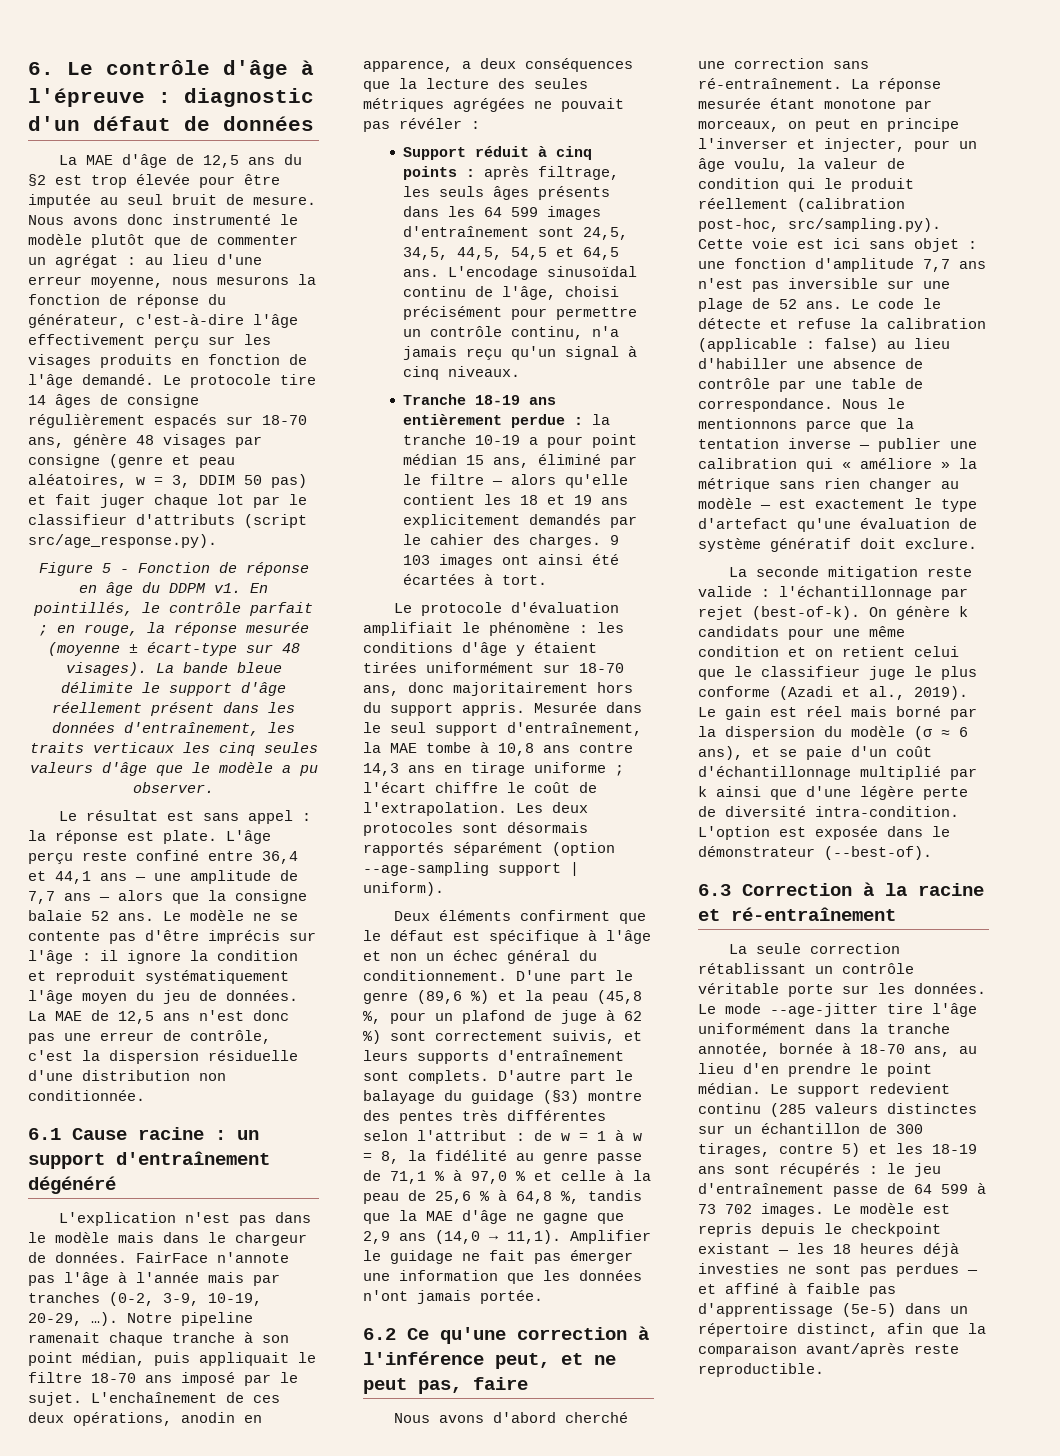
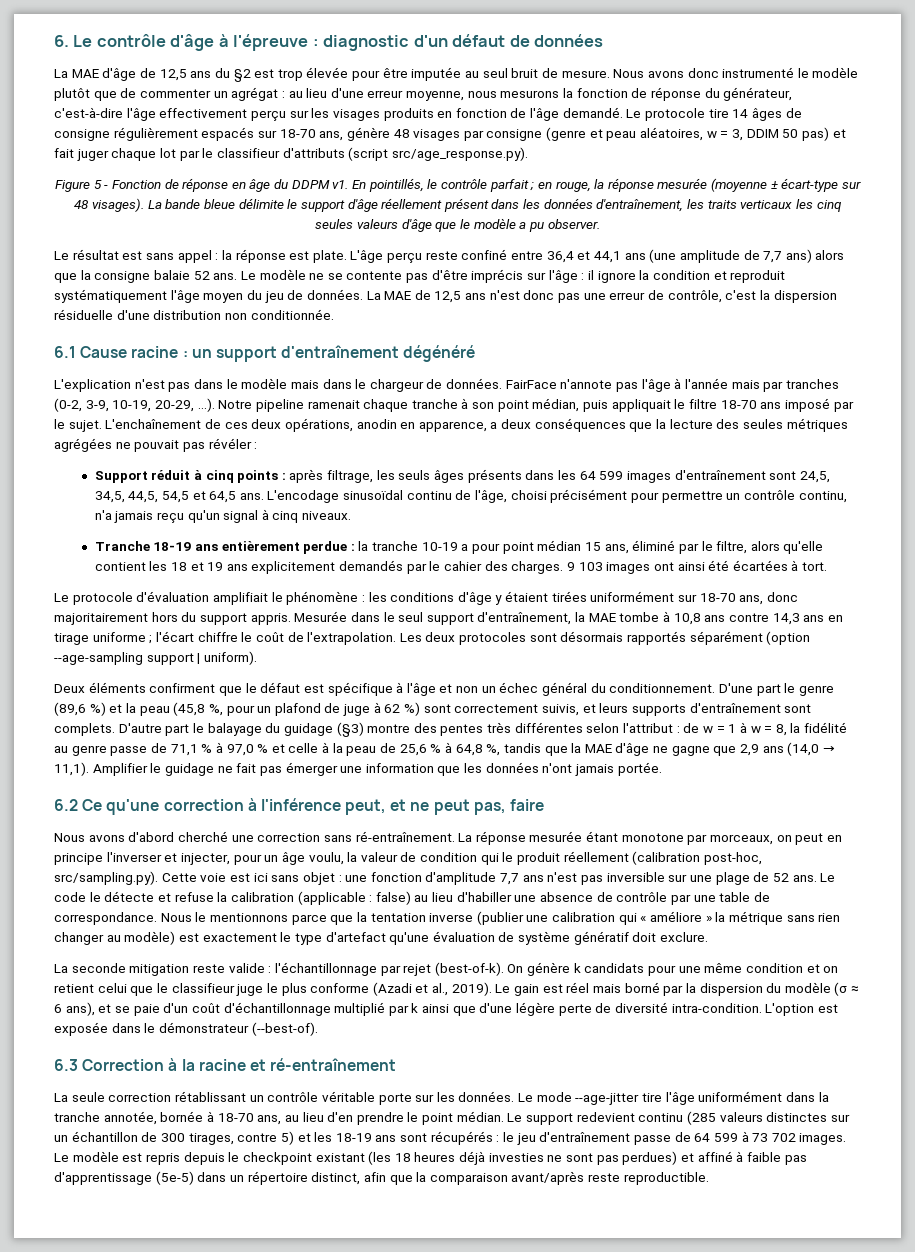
[135,873,181,881] — une -> [649,249,677,263] (une
[64,893,110,901] ans — -> [785,249,812,263] ans)
[430,474,504,485] filtre — -> [716,541,748,554] filtre,
[859,438,941,452] — publier -> [476,911,524,925] (publier
[698,498,771,509] modèle — -> [124,931,176,945] modèle)
[778,1243,824,1254] — les -> [368,1151,392,1165] (les
[896,1263,978,1277] perdues — -> [622,1151,678,1165] perdues)

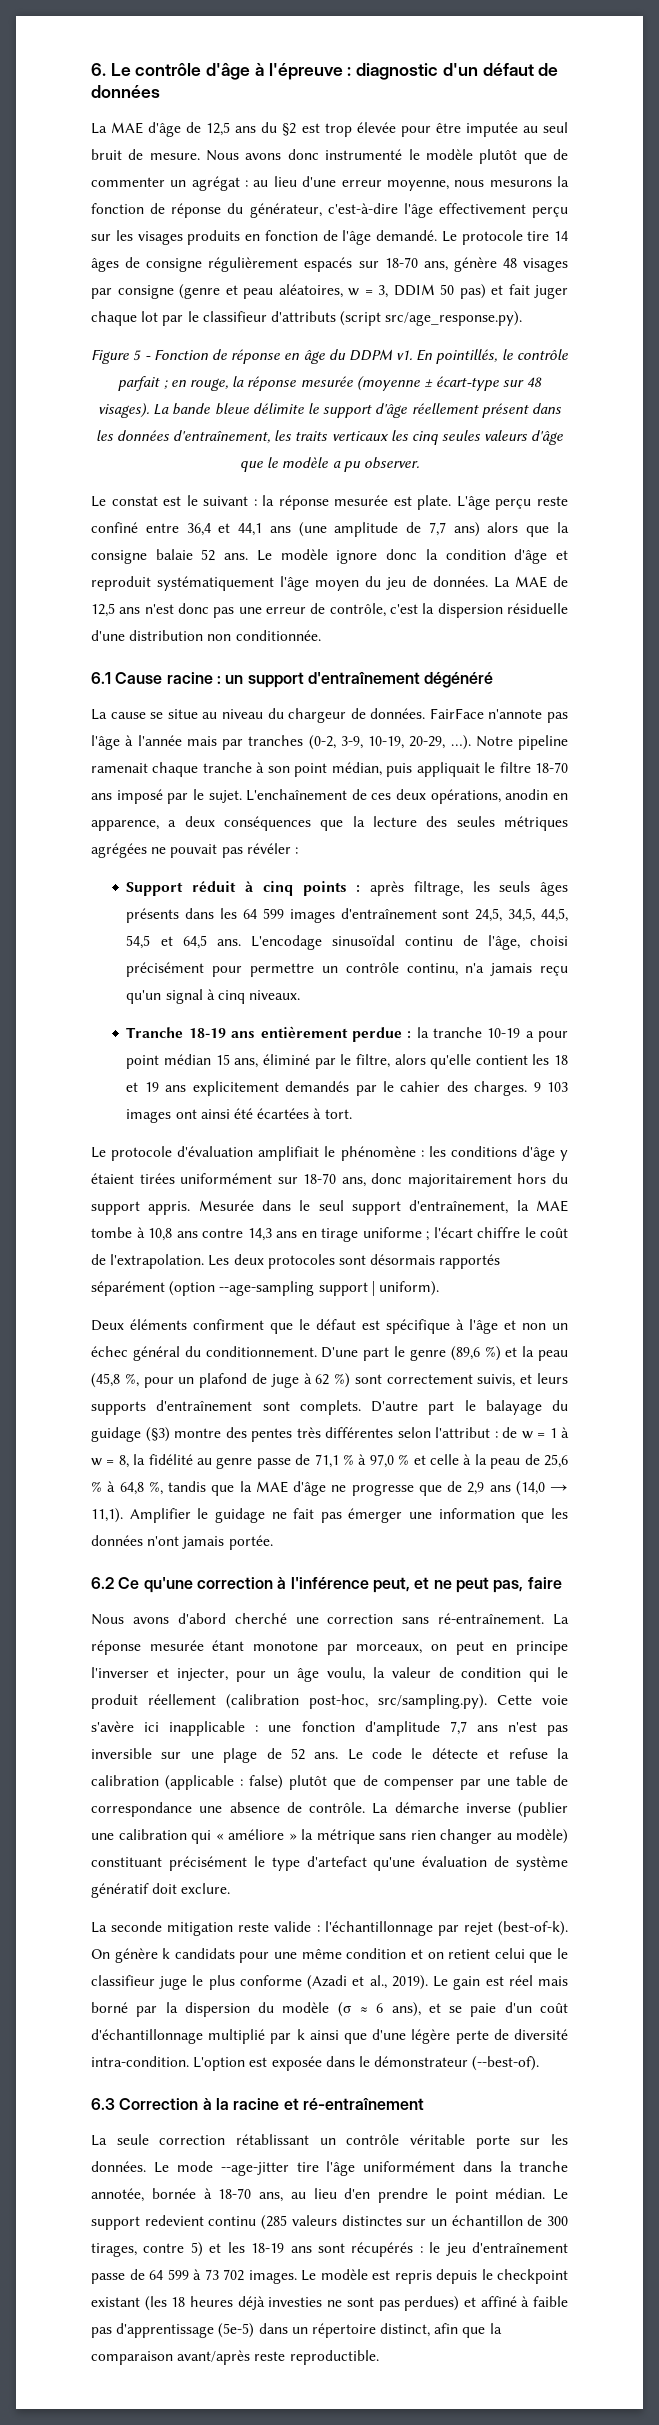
[72,249,212,263] résultat est sans appel -> [111,495,249,506] constat est le suivant
(286, 256) none -> [334,495,389,506] mesurée
[309,269,636,283] ne se contente pas d'être imprécis sur l'âge : il ignore -> [336,549,418,564] ignore donc
(710, 275) none -> [514,549,548,564] d'âge
[54,378,367,392] L'explication n'est pas dans le modèle mais dans le -> [91,708,284,720] La cause se situe au niveau du
[671,746,737,756] gagne que -> [351,1481,462,1496] progresse que de
[229,872,335,885] est ici sans objet -> [91,1721,246,1736] s'avère ici inapplicable
[414,892,770,905] [54,912,426,925] au lieu d'habiller une absence de contrôle par une table de correspondance. Nous le mentionnons parce que la tentation -> [289,1775,568,1790] [91,1802,459,1817] plutôt que de compenser par une table de correspondance une absence de contrôle. La démarche
[178,933,277,942] est exactement -> [91,1856,247,1871] constituant précisément

